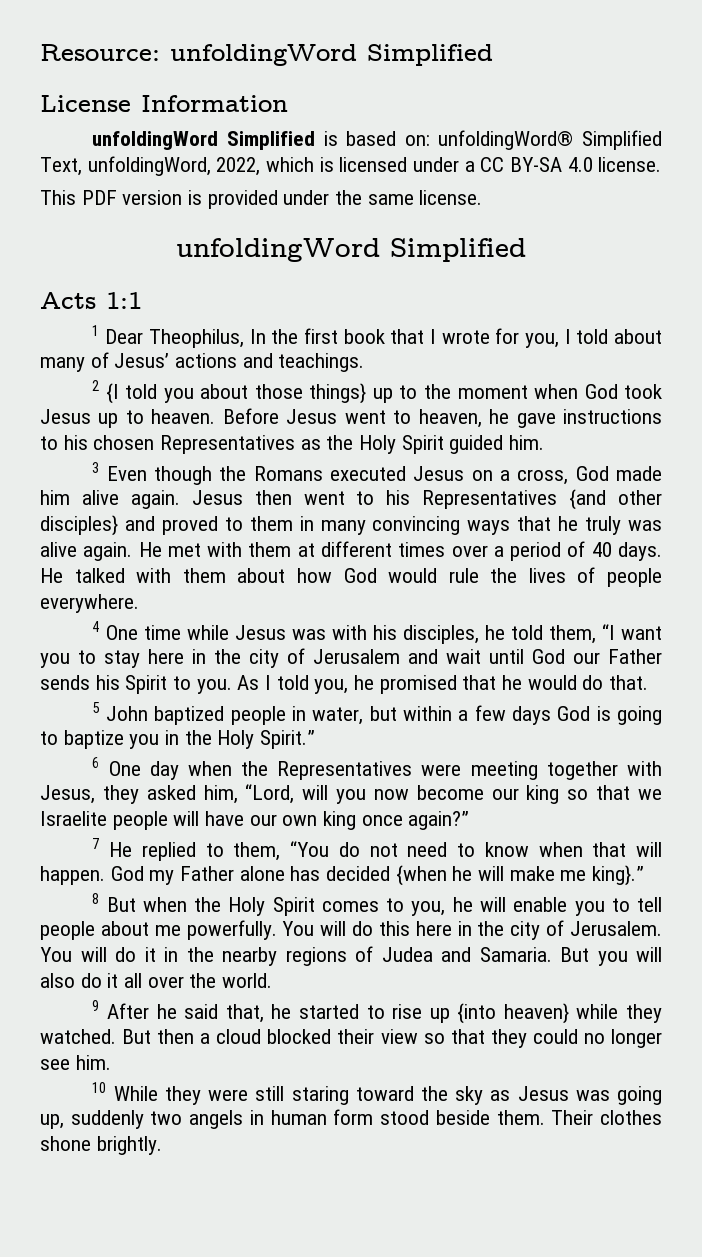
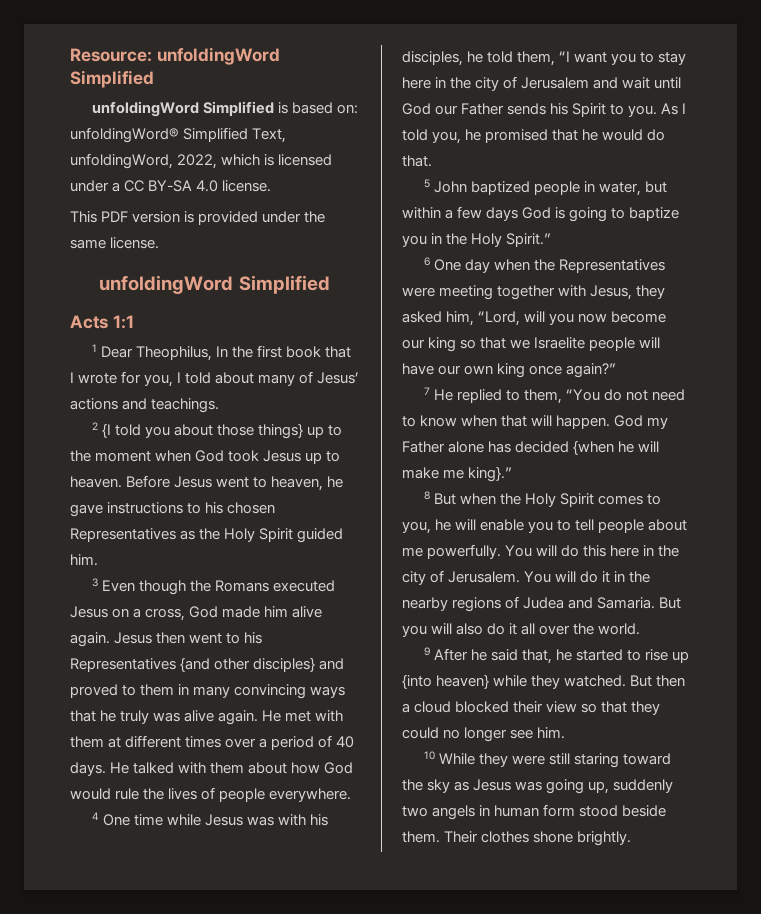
[40,95,288,112] // License Information -> (154, 79) none

